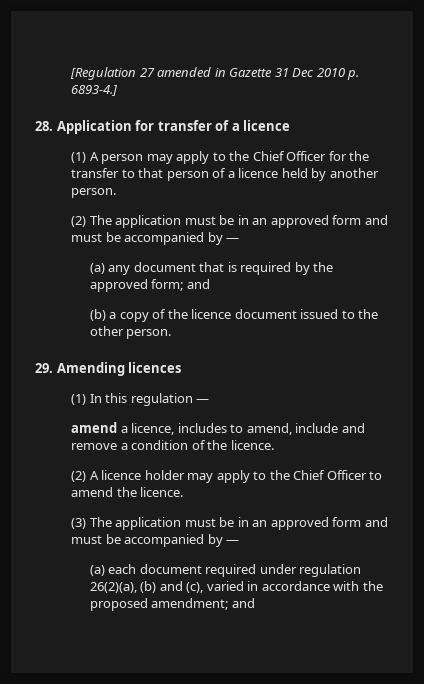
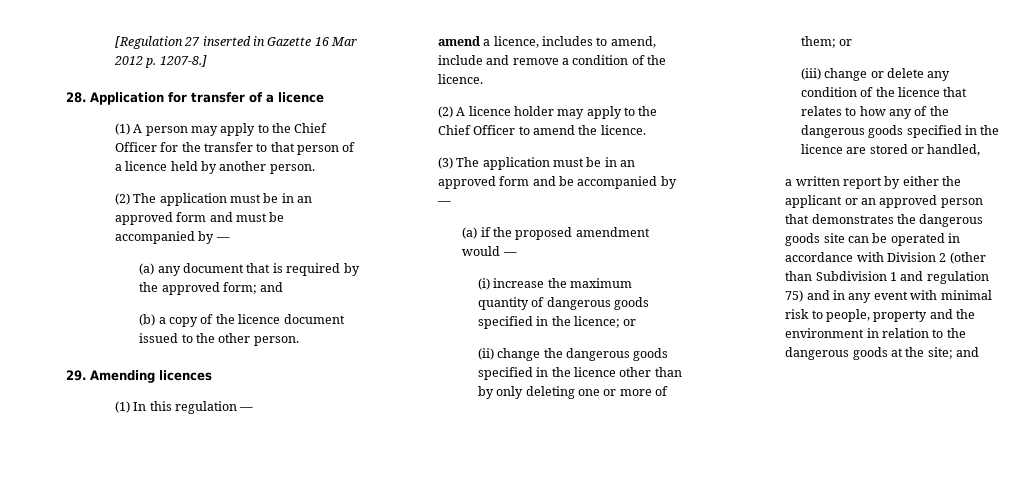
[157,67,212,77] amended -> [202,36,251,46] inserted
[274,68,360,80] [71,85,118,96] 31 Dec 2010 p. 6893-4.] -> [314,37,358,46] [113,55,207,68] 16 Mar 2012 p. 1207-8.]
[71,534,240,547] [89,564,362,577] [89,581,383,593] [89,598,229,611] must be accompanied by — // (a) each document required under regulation 26(2)(a), (b) and (c), varied in accordance with the proposed amendment; -> [558,176,677,189] [436,201,451,205] [462,227,650,240] [462,246,517,256] [477,278,632,290] [477,297,649,310] [477,316,637,329] [477,348,669,361] [477,367,682,380] [477,386,669,399] [800,36,853,48] [800,68,951,81] [800,87,968,97] [800,106,949,119] [800,125,1000,138] [800,144,981,156] [785,176,962,189] [785,195,983,208] [785,214,984,227] [785,233,961,246] [785,252,986,264] [785,271,989,284] [785,290,992,303] [785,309,976,322] [785,328,966,338] [785,347,953,360] be accompanied by — // (a) if the proposed amendment would — // (i) increase the maximum quantity of dangerous goods specified in the licence; or // (ii) change the dangerous goods specified in the licence other than by only deleting one or more of them; or // (iii) change or delete any condition of the licence that relates to how any of the dangerous goods specified in the licence are stored or handled, // a written report by either the applicant or an approved person that demonstrates the dangerous goods site can be operated in accordance with Division 2 (other than Subdivision 1 and regulation 75) and in any event with minimal risk to people, property and the environment in relation to the dangerous goods at the site;

